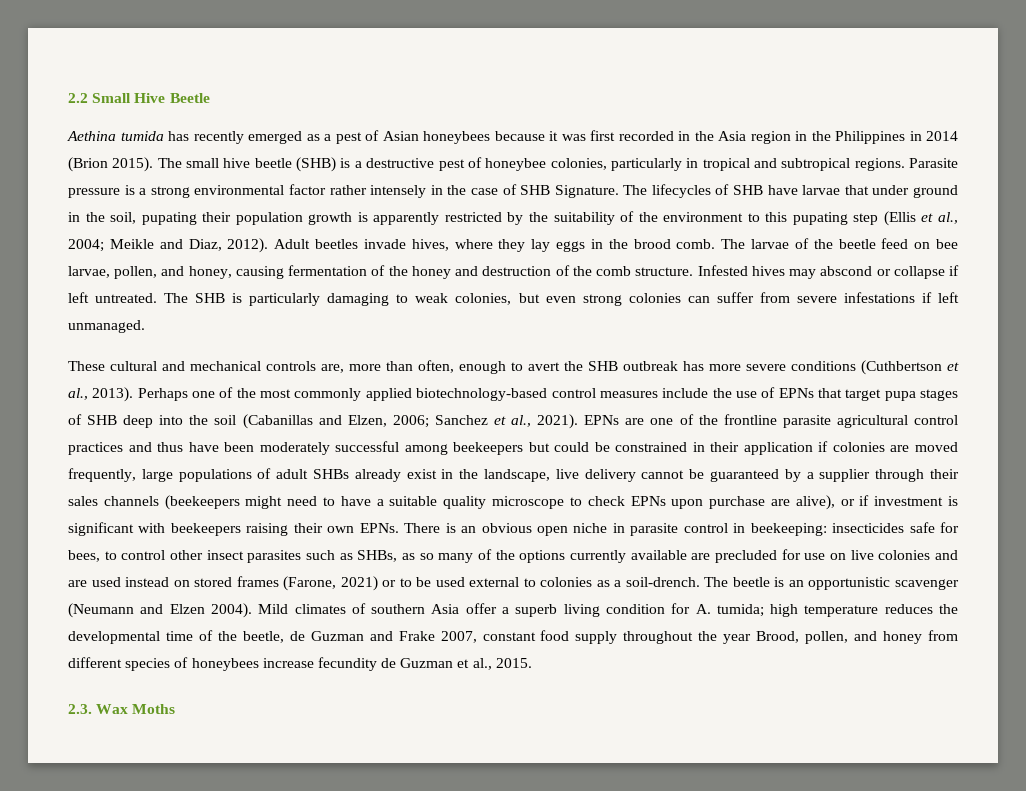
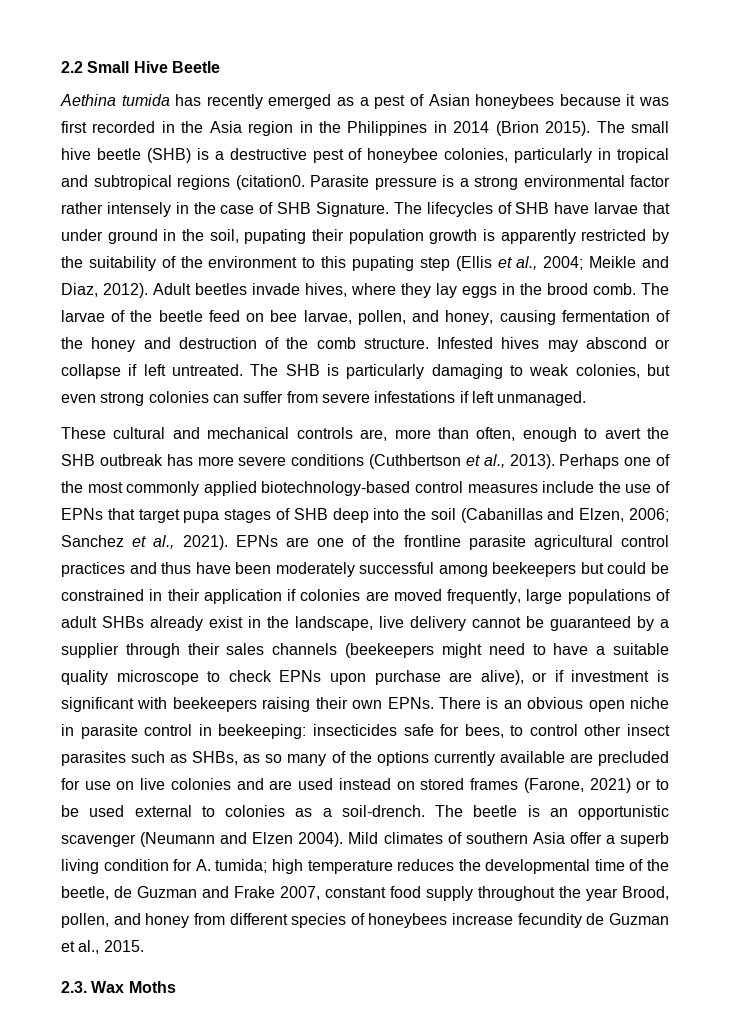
[854,158,905,171] regions. -> [177,175,305,190] regions (citation0.

